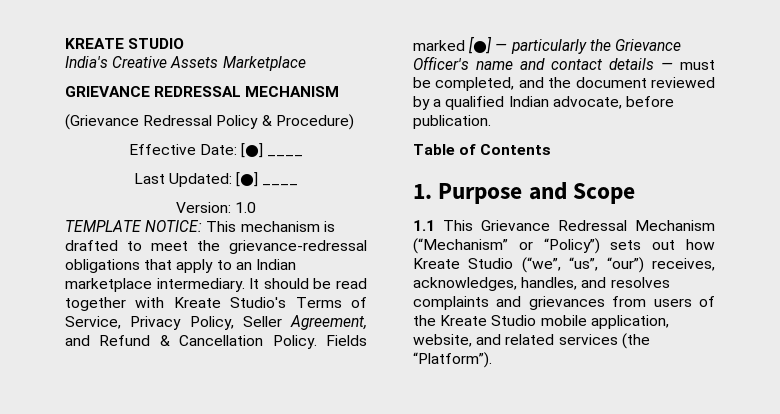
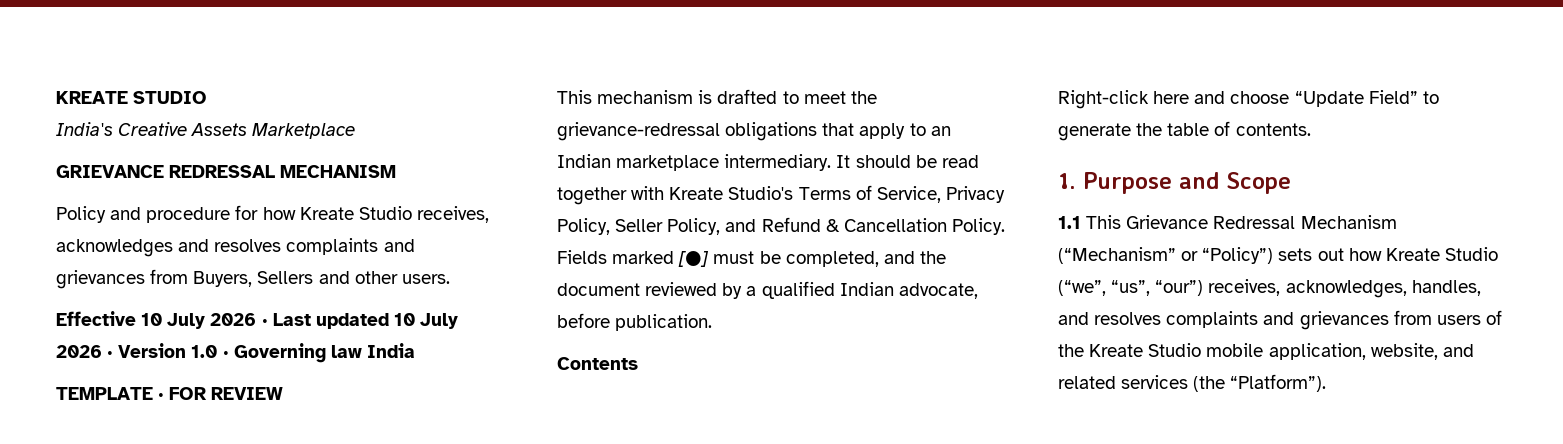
[65,114,354,130] [128,143,304,158] [133,172,299,187] [175,202,257,213] [65,220,203,232] (Grievance Redressal Policy & Procedure) // Effective Date: [●] ____ // Last Updated: [●] ____ // Version: 1.0 // TEMPLATE NOTICE: -> [56,205,489,223] [56,238,415,257] [56,269,450,289] [56,311,459,329] [56,343,415,363] [56,387,284,400] Policy and procedure for how Kreate Studio receives, acknowledges and resolves complaints and grievances from Buyers, Sellers and other users. // Effective 10 July 2026 · Last updated 10 July 2026 · Version 1.0 · Governing law India // TEMPLATE · FOR REVIEW //
[290,315,367,330] Agreement, -> [667,218,721,235] Policy,
[495,39,681,54] [413,56,673,70] — particularly the Grievance Officer's name and contact details — -> (710, 259) none
[413,144,552,155] Table of Contents -> [557,357,638,370] [1058,90,1439,109] [1058,121,1311,141] Contents // Right-click here and choose “Update Field” to generate the table of contents.

